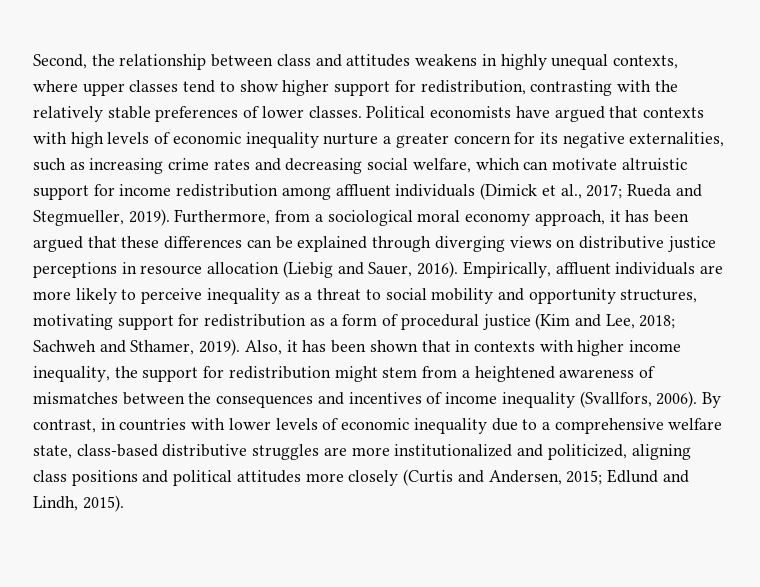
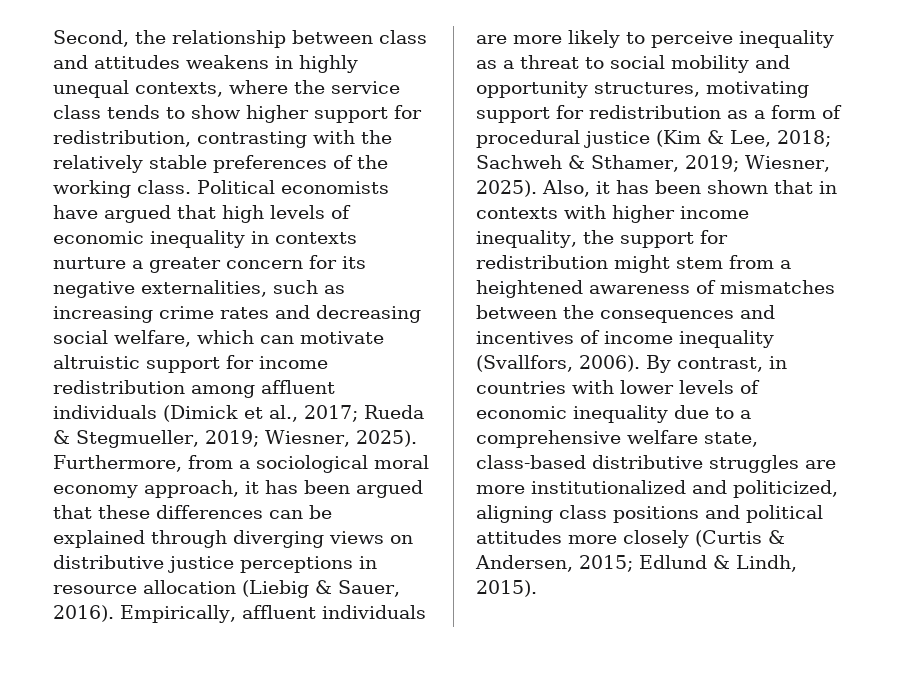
[82,80,216,96] upper classes tend -> [294,80,400,94] [53,105,160,119] the service class tends
[261,106,362,118] lower classes. -> [357,155,388,169] [53,180,191,198] the working class.
[642,107,704,118] [33,132,67,144] contexts with -> (216, 212) none
(319, 140) none -> [251,231,357,244] in contexts
[675,184,702,197] [33,209,170,226] and Stegmueller, 2019). -> [53,430,417,448] & Stegmueller, 2019; Wiesner, 2025).
[337,262,364,275] and -> [315,580,332,594] &
[574,314,601,327] and -> [707,130,724,144] &
[99,339,241,356] and Sthamer, 2019). -> [568,155,830,172] [476,180,537,197] & Sthamer, 2019; Wiesner, 2025).
[457,470,484,483] and -> [768,530,785,544] &
[662,470,689,483] and -> [713,555,730,569] &

